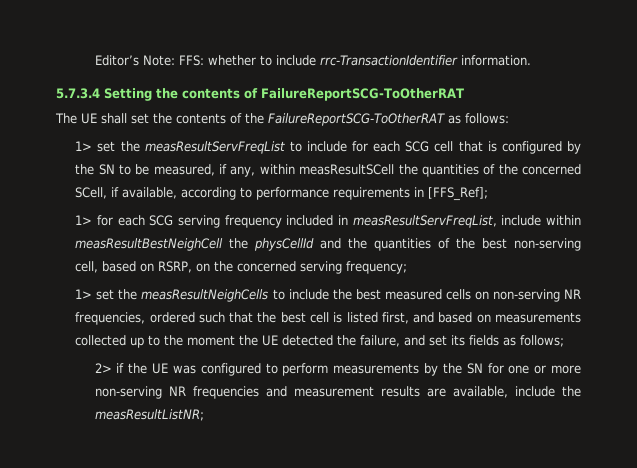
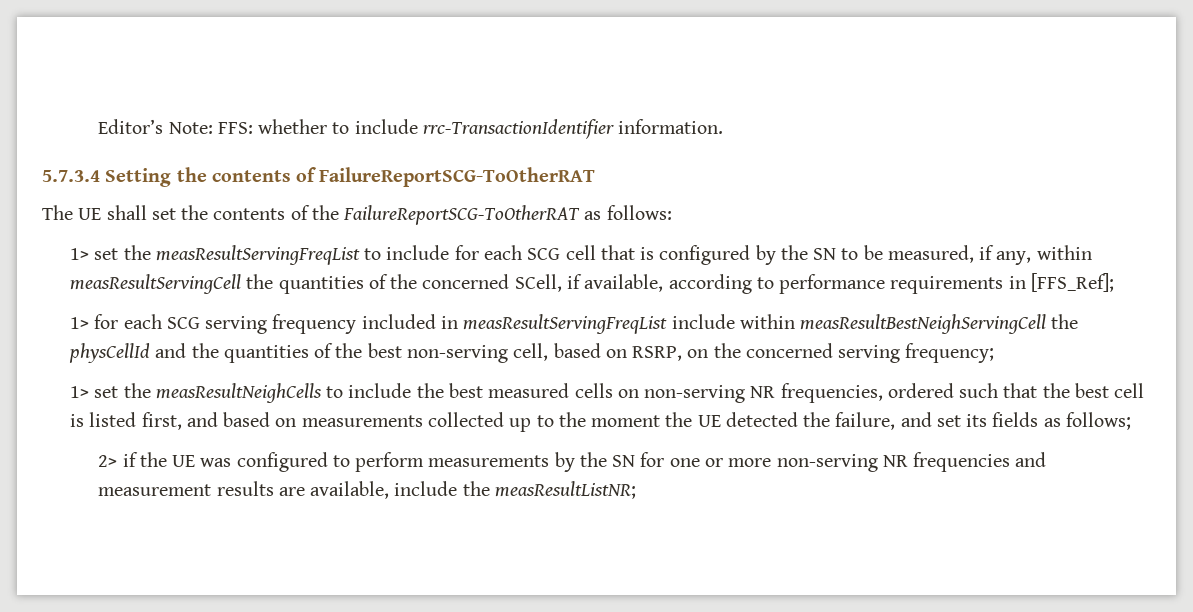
[144,141,285,154] measResultServFreqList -> [155,245,360,265] measResultServingFreqList
[299,164,395,175] measResultSCell -> [70,274,242,294] measResultServingCell
[352,215,497,228] measResultServFreqList, -> [463,314,668,334] measResultServingFreqList
[75,238,224,251] measResultBestNeighCell -> [800,314,1047,334] measResultBestNeighServingCell

